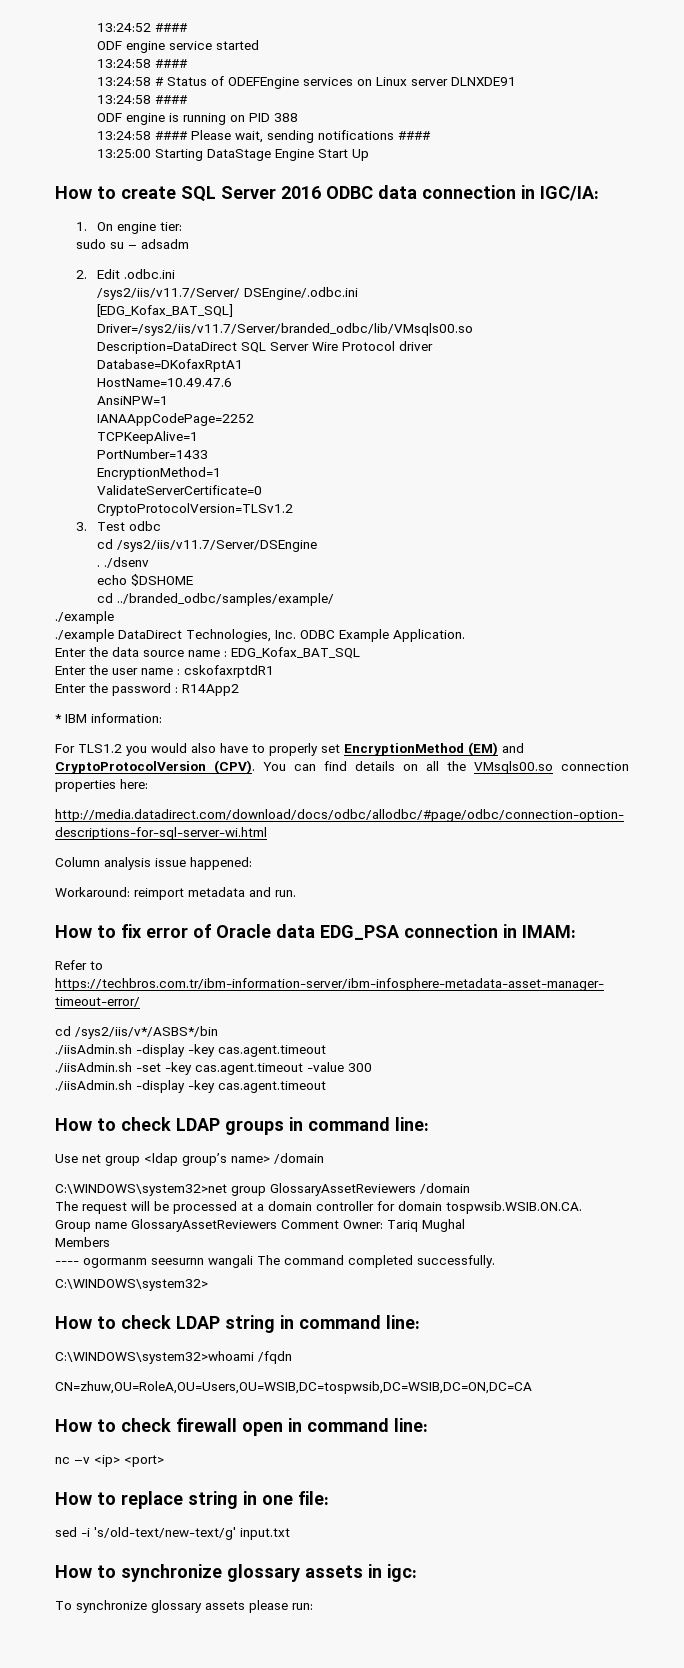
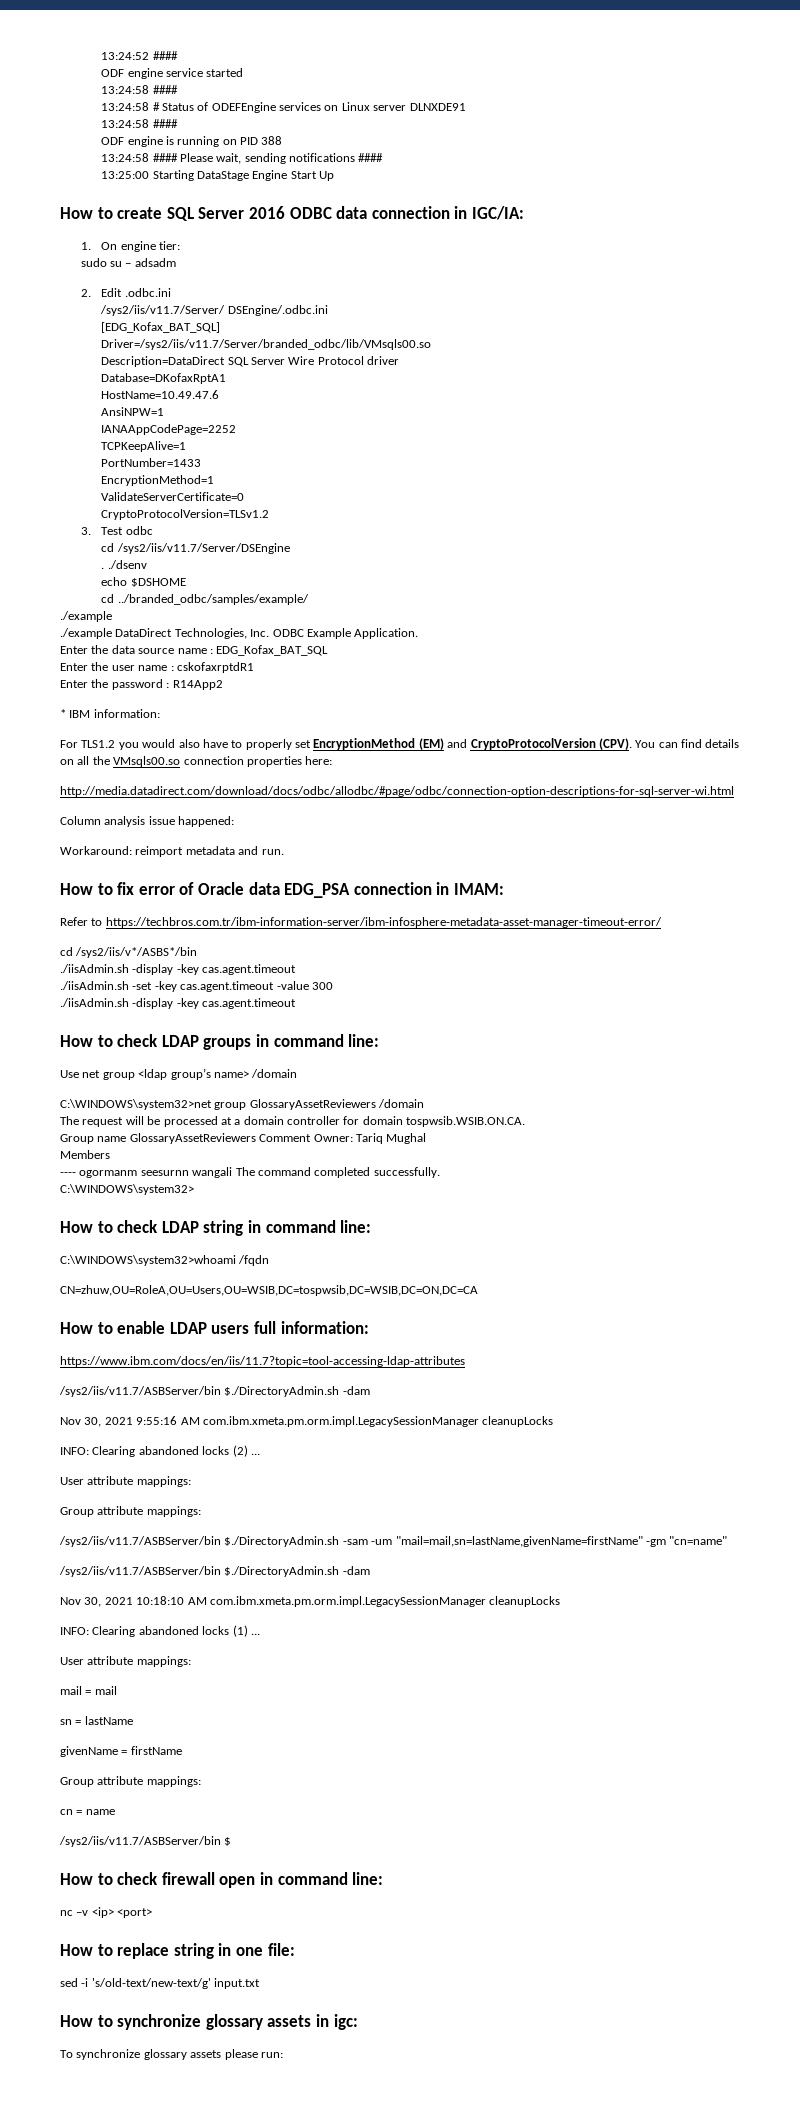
(532, 1387) none -> [60,1321,369,1334] [60,1356,465,1367] [59,1386,370,1397] [60,1416,554,1427] [60,1445,260,1457] [60,1476,191,1487] [60,1506,201,1517] [59,1536,728,1547] [59,1566,370,1577] [60,1596,561,1607] [60,1625,260,1637] [60,1656,191,1667] [60,1686,117,1695] [60,1716,133,1725] [60,1746,182,1757] [60,1776,201,1787] [60,1809,115,1815] [59,1836,232,1847] // How to enable LDAP users full information: // https://www.ibm.com/docs/en/iis/11.7?topic=tool-accessing-ldap-attributes // /sys2/iis/v11.7/ASBServer/bin $./DirectoryAdmin.sh -dam // Nov 30, 2021 9:55:16 AM com.ibm.xmeta.pm.orm.impl.LegacySessionManager cleanupLocks // INFO: Clearing abandoned locks (2) ... // User attribute mappings: // Group attribute mappings: // /sys2/iis/v11.7/ASBServer/bin $./DirectoryAdmin.sh -sam -um "mail=mail,sn=lastName,givenName=firstName" -gm "cn=name" // /sys2/iis/v11.7/ASBServer/bin $./DirectoryAdmin.sh -dam // Nov 30, 2021 10:18:10 AM com.ibm.xmeta.pm.orm.impl.LegacySessionManager cleanupLocks // INFO: Clearing abandoned locks (1) ... // User attribute mappings: // mail = mail // sn = lastName // givenName = firstName // Group attribute mappings: // cn = name // /sys2/iis/v11.7/ASBServer/bin $

